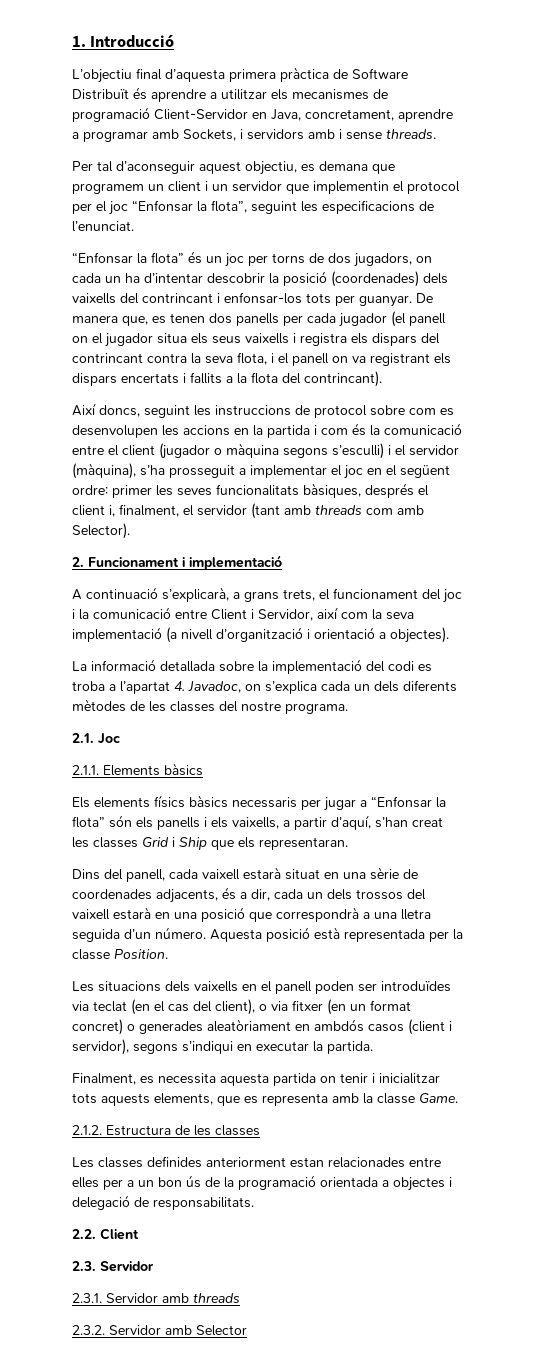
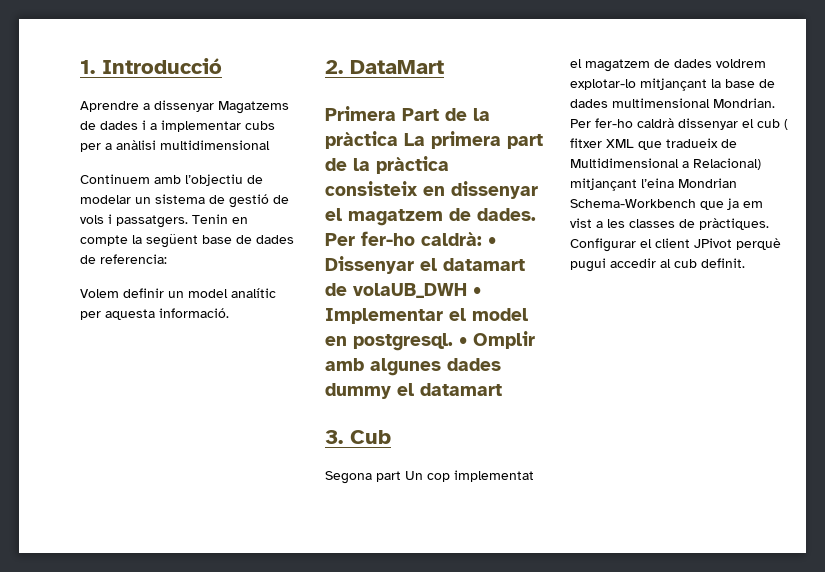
[72,67,408,83] [72,87,388,102] [72,107,453,122] [72,129,436,142] [72,161,395,175] [72,181,460,194] [72,200,434,215] [72,221,134,232] [72,251,432,267] [72,271,448,287] [72,292,433,307] [72,311,446,327] [72,333,440,347] [72,352,451,366] [72,371,382,387] [72,403,454,418] [72,423,462,438] [72,443,459,459] [72,463,450,479] [72,483,429,498] [72,503,424,519] [72,523,130,539] [72,555,282,570] [72,587,462,603] [72,607,414,621] [72,627,449,643] [72,659,432,674] [72,680,457,694] [72,699,348,714] [72,733,121,744] [72,763,203,776] [72,795,446,811] [72,815,443,830] [72,837,348,850] [72,867,418,882] [72,887,426,903] [72,907,431,922] [72,927,463,942] [72,949,168,960] [72,981,451,994] [72,999,411,1015] [72,1019,452,1035] [72,1039,373,1055] [72,1073,440,1086] [72,1093,458,1106] [72,1125,260,1136] [72,1156,441,1168] [72,1175,452,1191] [72,1195,254,1210] [72,1228,139,1240] [72,1261,154,1272] [72,1293,240,1303] [72,1325,247,1336] L’objectiu final d’aquesta primera pràctica de Software Distribuït és aprendre a utilitzar els mecanismes de programació Client-Servidor en Java, concretament, aprendre a programar amb Sockets, i servidors amb i sense threads. // Per tal d’aconseguir aquest objectiu, es demana que programem un client i un servidor que implementin el protocol per el joc “Enfonsar la flota”, seguint les especificacions de l’enunciat. // “Enfonsar la flota” és un joc per torns de dos jugadors, on cada un ha d’intentar descobrir la posició (coordenades) dels vaixells del contrincant i enfonsar-los tots per guanyar. De manera que, es tenen dos panells per cada jugador (el panell on el jugador situa els seus vaixells i registra els dispars del contrincant contra la seva flota, i el panell on va registrant els dispars encertats i fallits a la flota del contrincant). // Així doncs, seguint les instruccions de protocol sobre com es desenvolupen les accions en la partida i com és la comunicació entre el client (jugador o màquina segons s’esculli) i el servidor (màquina), s’ha prosseguit a implementar el joc en el següent ordre: primer les seves funcionalitats bàsiques, després el client i, finalment, el servidor (tant amb threads com amb Selector). // 2. Funcionament i implementació // A continuació s’explicarà, a grans trets, el funcionament del joc i la comunicació entre Client i Servidor, així com la seva implementació (a nivell d’organització i orientació a objectes). // La informació detallada sobre la implementació del codi es troba a l’apartat 4. Javadoc, on s’explica cada un dels diferents mètodes de les classes del nostre programa. // 2.1. Joc // 2.1.1. Elements bàsics // Els elements físics bàsics necessaris per jugar a “Enfonsar la flota” són els panells i els vaixells, a partir d’aquí, s’han creat les classes Grid i Ship que els representaran. // Dins del panell, cada vaixell estarà situat en una sèrie de coordenades adjacents, és a dir, cada un dels trossos del vaixell estarà en una posició que correspondrà a una lletra seguida d’un número. Aquesta posició està representada per la classe Position. // Les situacions dels vaixells en el panell poden ser introduïdes via teclat (en el cas del client), o via fitxer (en un format concret) o generades aleatòriament en ambdós casos (client i servidor), segons s’indiqui en executar la partida. // Finalment, es necessita aquesta partida on tenir i inicialitzar tots aquests elements, que es representa amb la classe Game. // 2.1.2. Estructura de les classes // Les classes definides anteriorment estan relacionades entre elles per a un bon ús de la programació orientada a objectes i delegació de responsabilitats. // 2.2. Client // 2.3. Servidor // 2.3.1. Servidor amb threads // 2.3.2. Servidor amb Selector -> [80,100,289,114] [80,120,275,132] [80,140,270,152] [80,174,263,186] [80,194,289,208] [80,214,248,228] [80,234,294,248] [80,254,167,264] [80,288,276,298] [80,308,229,320] [325,60,444,74] [325,106,490,121] [325,131,543,149] [325,156,449,174] [325,181,538,199] [325,208,536,226] [325,231,496,246] [325,256,525,274] [325,283,481,298] [325,308,528,324] [325,331,535,351] [325,358,501,376] [325,383,502,399] [325,430,391,444] [325,470,534,484] [570,59,766,72] [570,78,775,91] [570,98,775,108] [570,118,788,130] [570,138,737,150] [570,158,761,170] [570,178,737,191] [570,198,763,210] [570,218,769,230] [570,238,781,252] [570,258,745,272] Aprendre a dissenyar Magatzems de dades i a implementar cubs per a anàlisi multidimensional // Continuem amb l’objectiu de modelar un sistema de gestió de vols i passatgers. Tenin en compte la següent base de dades de referencia: // Volem definir un model analític per aquesta informació. // 2. DataMart // Primera Part de la pràctica La primera part de la pràctica consisteix en dissenyar el magatzem de dades. Per fer-ho caldrà: • Dissenyar el datamart de volaUB_DWH • Implementar el model en postgresql. • Omplir amb algunes dades dummy el datamart // 3. Cub // Segona part Un cop implementat el magatzem de dades voldrem explotar-lo mitjançant la base de dades multimensional Mondrian. Per fer-ho caldrà dissenyar el cub ( fitxer XML que tradueix de Multidimensional a Relacional) mitjançant l’eina Mondrian Schema-Workbench que ja em vist a les classes de pràctiques. Configurar el client JPivot perquè pugui accedir al cub definit.

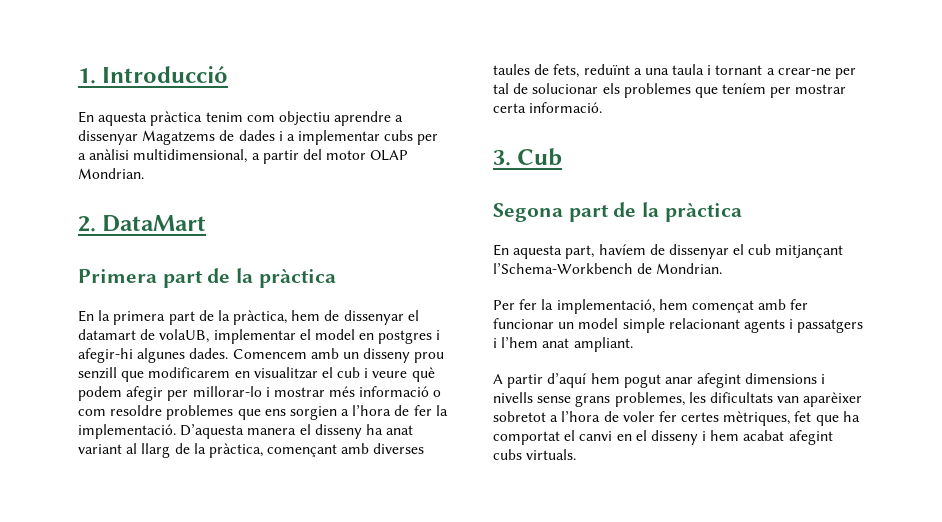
[80,101,139,112] Aprendre -> [78,111,392,126] En aquesta pràctica tenim com objectiu aprendre
[160,140,270,150] [80,174,263,186] [80,194,289,208] [80,214,248,228] [80,234,294,248] [80,254,167,264] [80,288,276,298] [80,308,229,320] multidimensional // Continuem amb l’objectiu de modelar un sistema de gestió de vols i passatgers. Tenin en compte la següent base de dades de referencia: // Volem definir un model analític per aquesta informació. -> [133,149,409,164] [78,168,144,179] multidimensional, a partir del motor OLAP Mondrian.
[402,108,490,121] [325,131,425,149] Part de la pràctica La -> [162,268,336,288] [78,310,111,322] part de la pràctica // En la
[376,156,449,174] [325,181,538,199] [325,208,536,226] [325,231,496,246] [325,256,525,274] [325,283,481,298] [325,308,528,324] [325,331,535,351] [325,358,501,376] [325,383,502,399] [325,430,391,444] [325,470,534,484] [570,59,766,72] [570,78,775,91] [570,98,775,108] [570,118,788,130] [570,138,737,150] [570,158,761,170] [570,178,737,191] [570,198,763,210] [570,218,769,230] [570,238,781,252] [570,258,745,272] pràctica consisteix en dissenyar el magatzem de dades. Per fer-ho caldrà: • Dissenyar el datamart de volaUB_DWH • Implementar el model en postgresql. • Omplir amb algunes dades dummy el datamart // 3. Cub // Segona part Un cop implementat el magatzem de dades voldrem explotar-lo mitjançant la base de dades multimensional Mondrian. Per fer-ho caldrà dissenyar el cub ( fitxer XML que tradueix de Multidimensional a Relacional) mitjançant l’eina Mondrian Schema-Workbench que ja em vist a les classes de pràctiques. Configurar el client JPivot perquè pugui accedir al cub definit. -> [233,310,419,325] [78,329,441,344] [78,348,445,363] [78,367,435,382] [78,386,442,401] [78,405,448,420] [78,424,414,439] [78,443,425,458] [493,64,857,79] [493,83,847,98] [493,102,603,113] [493,148,563,166] [493,202,742,222] [493,244,844,259] [493,263,723,274] [493,299,809,314] [493,318,864,333] [493,337,633,352] [493,373,826,388] [493,392,863,407] [493,411,860,426] [493,430,833,445] [493,449,577,460] pràctica, hem de dissenyar el datamart de volaUB, implementar el model en postgres i afegir-hi algunes dades. Comencem amb un disseny prou senzill que modificarem en visualitzar el cub i veure què podem afegir per millorar-lo i mostrar més informació o com resoldre problemes que ens sorgien a l’hora de fer la implementació. D’aquesta manera el disseny ha anat variant al llarg de la pràctica, començant amb diverses taules de fets, reduïnt a una taula i tornant a crear-ne per tal de solucionar els problemes que teníem per mostrar certa informació. // 3. Cub // Segona part de la pràctica // En aquesta part, havíem de dissenyar el cub mitjançant l’Schema-Workbench de Mondrian. // Per fer la implementació, hem començat amb fer funcionar un model simple relacionant agents i passatgers i l’hem anat ampliant. // A partir d’aquí hem pogut anar afegint dimensions i nivells sense grans problemes, les dificultats van aparèixer sobretot a l’hora de voler fer certes mètriques, fet que ha comportat el canvi en el disseny i hem acabat afegint cubs virtuals.

